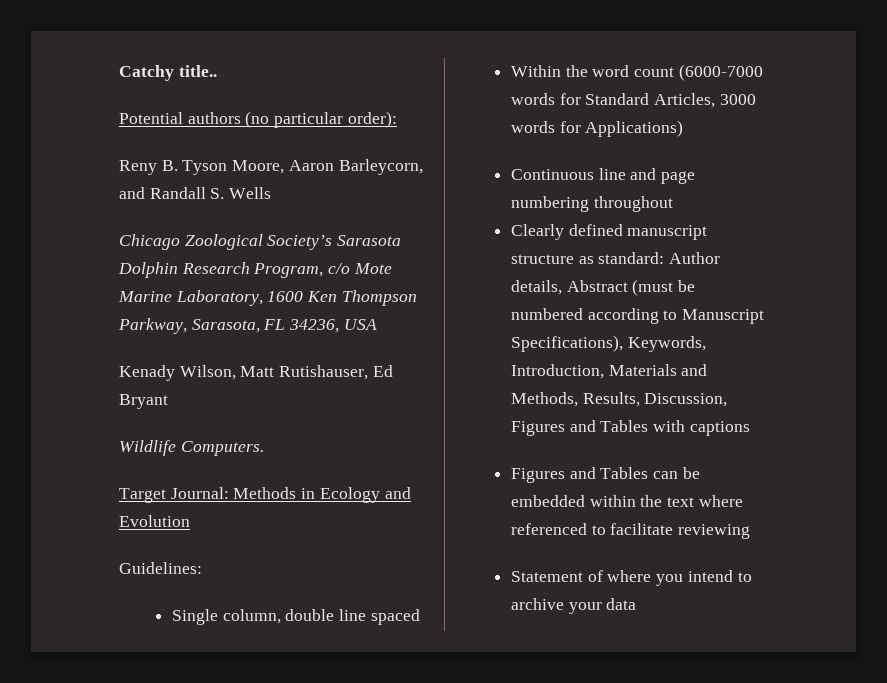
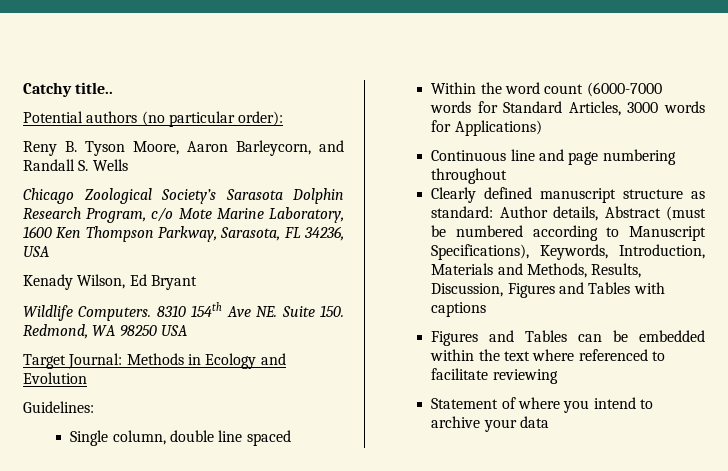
[240,365,369,380] Matt Rutishauser, -> (126, 281) none
(264, 448) none -> [156,302,344,317] [23,324,187,339] 8310 154th Ave NE. Suite 150. Redmond, WA 98250 USA

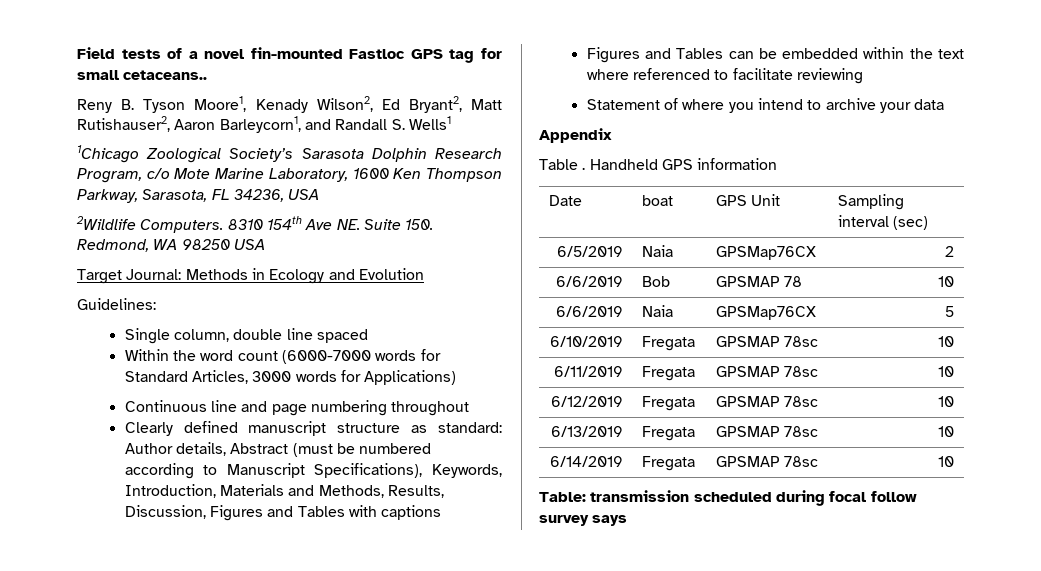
[23,82,114,97] [23,111,284,127] [23,140,311,156] Catchy title.. // Potential authors (no particular order): // Reny B. Tyson Moore, Aaron Barleycorn, -> [77,47,502,63] [77,70,208,80] [77,96,502,113] [77,116,301,133] Field tests of a novel fin-mounted Fastloc GPS tag for small cetaceans.. // Reny B. Tyson Moore1, Kenady Wilson2, Ed Bryant2, Matt Rutishauser2, Aaron Barleycorn1,
[92,159,128,171] [23,188,74,204] Wells // Chicago -> [408,116,451,130] [77,145,139,163] Wells1 // 1Chicago
[23,274,197,290] [23,305,73,321] Kenady Wilson, Ed Bryant // Wildlife -> [76,216,136,230] 2Wildlife
(549, 422) none -> [539,128,612,143] [539,158,778,170] [548,195,582,206] [641,195,673,206] [715,194,781,206] [837,194,904,210] [837,215,929,230] [557,246,624,257] [641,245,673,257] [715,246,816,260] [945,246,955,257] [556,276,624,287] [641,276,670,287] [715,276,803,287] [938,276,955,287] [556,306,624,317] [641,305,673,317] [715,306,816,320] [945,306,955,317] [550,336,624,347] [641,336,695,351] [715,336,819,347] [938,336,955,347] [554,366,624,377] [641,366,695,381] [715,366,819,377] [938,366,955,377] [551,396,624,407] [641,396,695,411] [715,396,819,407] [938,396,955,407] [551,426,624,437] [641,426,695,441] [715,426,819,437] [938,426,955,437] [550,456,624,467] [641,456,695,471] [715,456,819,467] [938,456,955,467] [539,490,917,506] [539,515,628,526] // Appendix // Table . Handheld GPS information // Date | boat | GPS Unit | Sampling interval (sec) // 6/5/2019 | Naia | GPSMap76CX | 2 // 6/6/2019 | Bob | GPSMAP 78 | 10 // 6/6/2019 | Naia | GPSMap76CX | 5 // 6/10/2019 | Fregata | GPSMAP 78sc | 10 // 6/11/2019 | Fregata | GPSMAP 78sc | 10 // 6/12/2019 | Fregata | GPSMAP 78sc | 10 // 6/13/2019 | Fregata | GPSMAP 78sc | 10 // 6/14/2019 | Fregata | GPSMAP 78sc | 10 // Table: transmission scheduled during focal follow survey says

